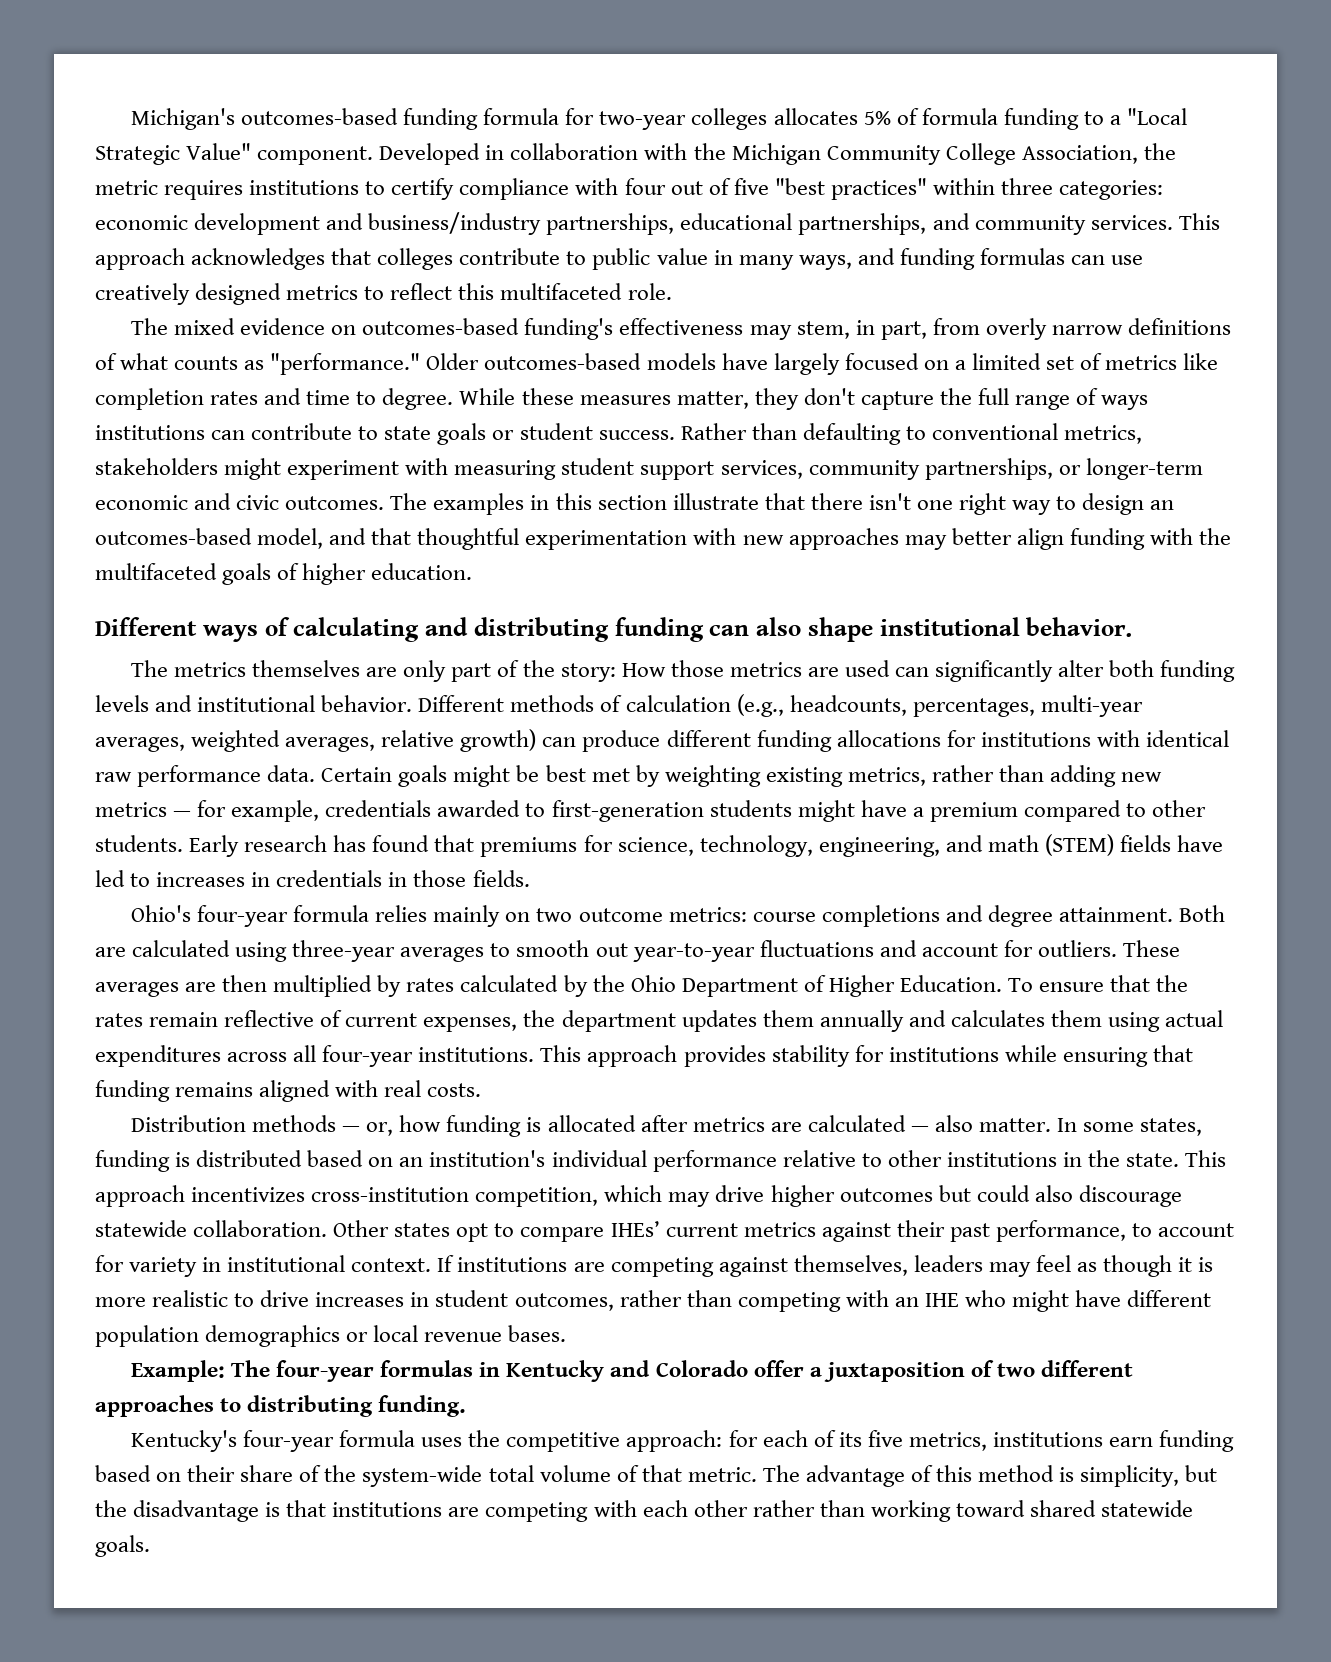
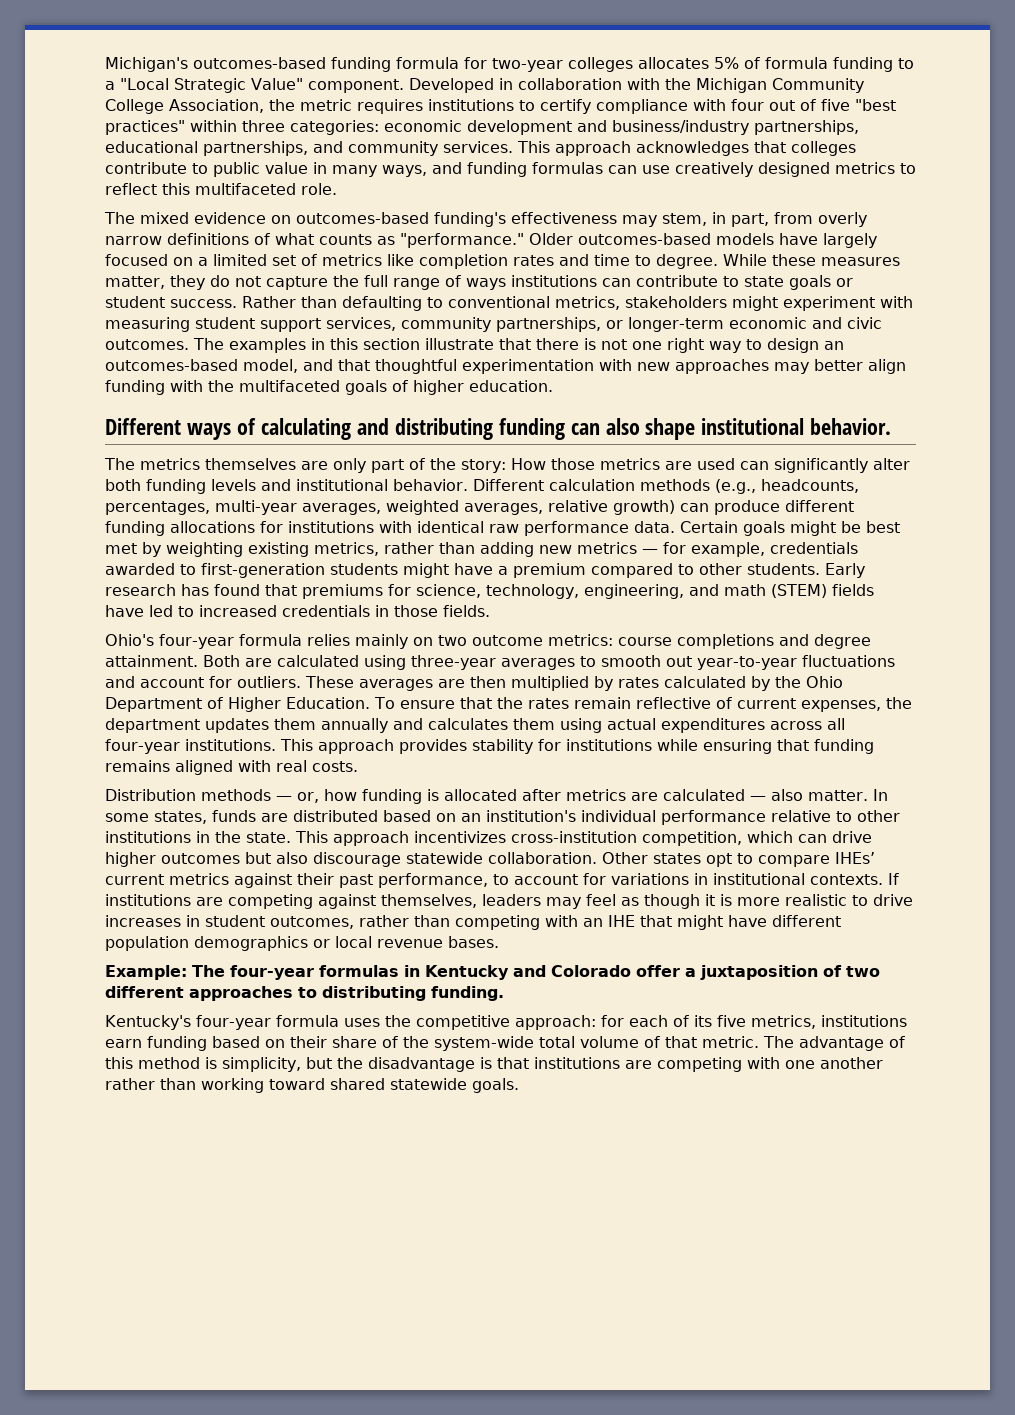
[803,388,855,405] don't -> [210,275,261,287] do not
[868,493,911,510] isn't -> [584,338,627,350] is not
[510,695,731,712] methods of calculation -> [548,479,710,491] calculation methods
[156,872,271,887] increases in -> [199,605,277,617] increased
[95,1150,191,1172] funding is -> [212,810,288,822] funds are
[668,1192,711,1207] may -> [798,834,827,843] can
[976,1185,1030,1202] could -> (271, 858) none
[129,1257,198,1277] variety -> [611,873,689,885] variations
[351,1258,432,1272] context. -> [810,874,883,885] contexts.
[965,1290,1007,1307] who -> [640,915,672,927] that
[642,1500,748,1517] each other -> [785,1057,883,1069] one another

